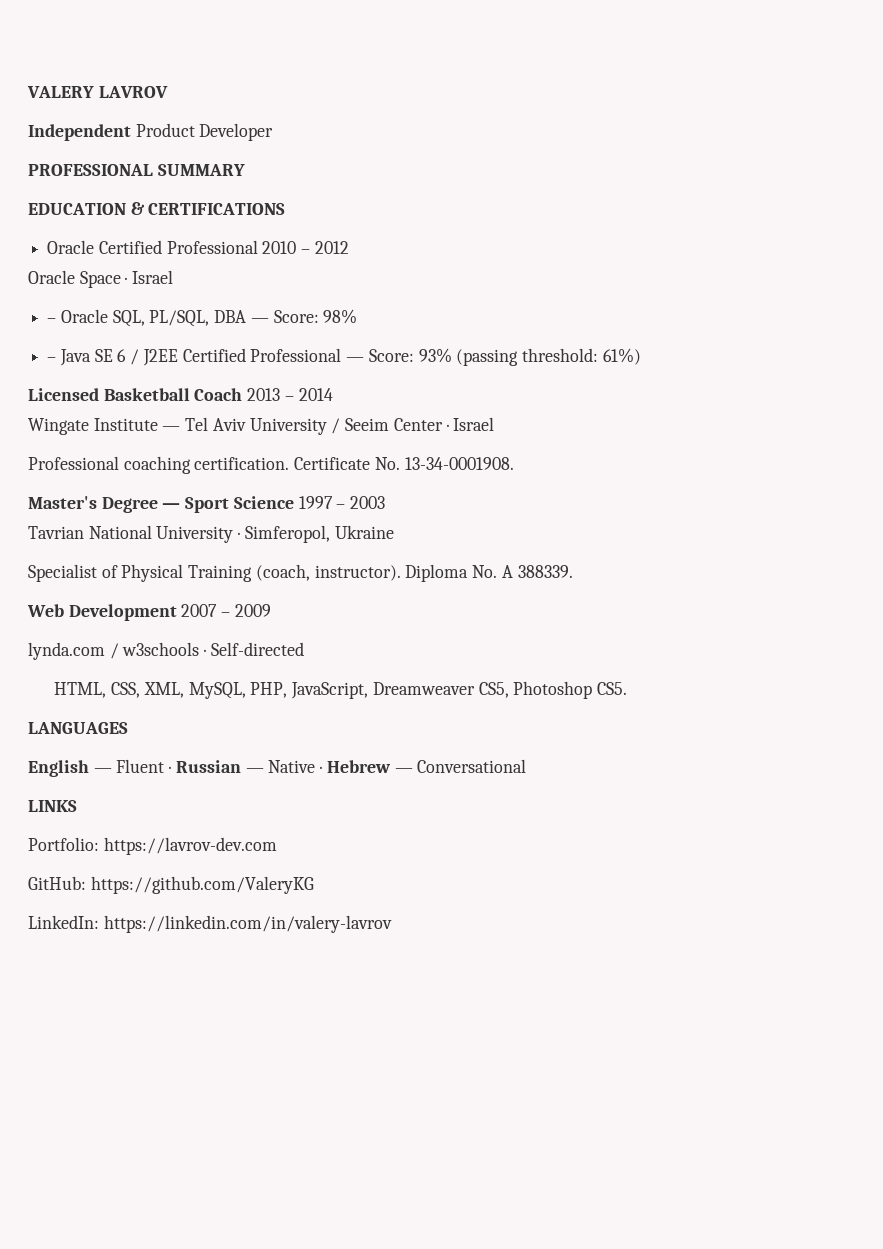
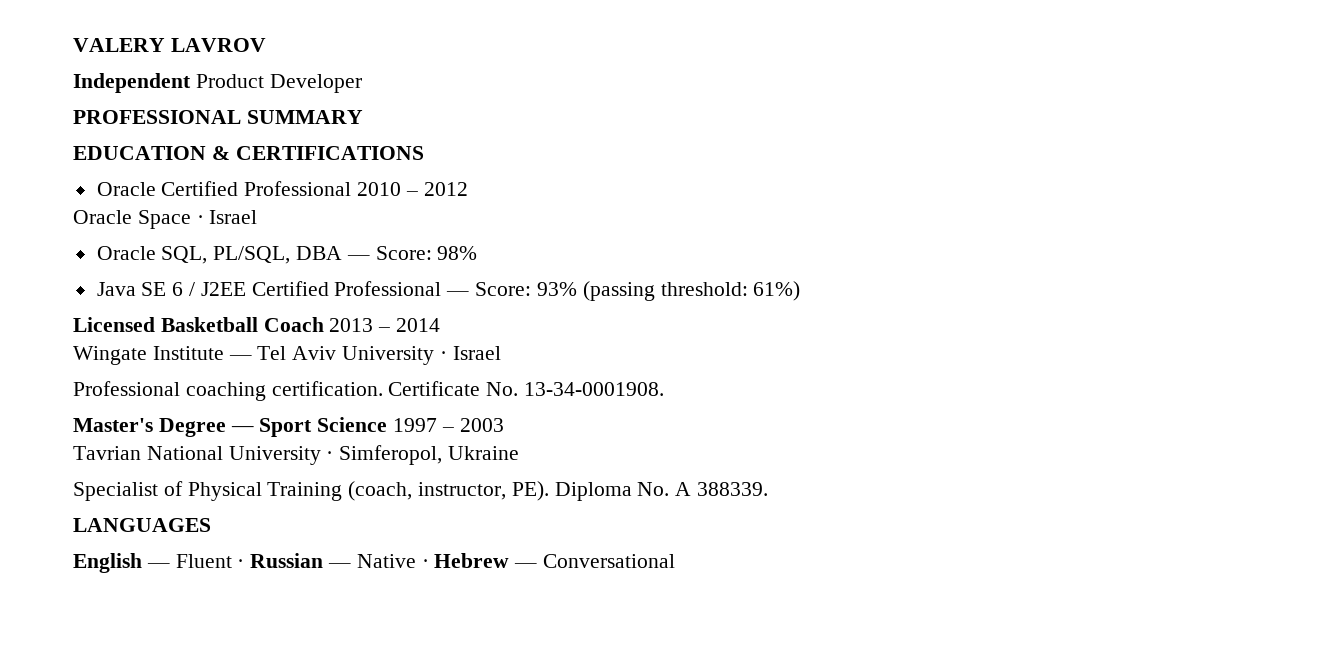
[47,318,57,323] – -> (258, 217) none
[47,357,57,362] – -> (478, 253) none
[331,418,443,434] / Seeim Center -> (435, 355) none
[314,565,401,581] instructor). -> [418,481,549,501] instructor, PE).
[27,604,271,621] [28,642,304,660] [54,681,627,699] // Web Development 2007 – 2009 // lynda.com / w3schools · Self-directed // HTML, CSS, XML, MySQL, PHP, JavaScript, Dreamweaver CS5, Photoshop CS5. -> (769, 489) none
[28,800,77,812] [28,837,277,855] [28,876,314,894] [28,915,392,933] // LINKS // Portfolio: https://lavrov-dev.com // GitHub: https://github.com/ValeryKG // LinkedIn: https://linkedin.com/in/valery-lavrov -> (676, 561) none

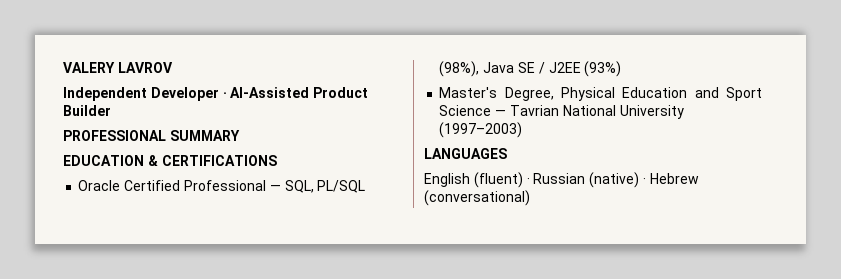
[195,74,362,93] Product Developer -> [150,87,369,101] [63,105,111,116] Developer · AI-Assisted Product Builder
[357,182,468,196] [73,210,258,229] [96,246,478,264] 2010 – 2012 // Oracle Space · Israel // Oracle SQL, PL/SQL, DBA — Score: 98% // -> [269,180,366,193] [439,61,480,77] — SQL, PL/SQL (98%),
[172,282,184,296] 6 -> (535, 67) none
[251,281,801,301] [73,317,441,332] [73,346,501,365] [73,381,665,401] [73,417,504,437] [73,445,520,465] [73,481,769,501] [73,518,211,532] [73,553,676,573] Certified Professional — Score: 93% (passing threshold: 61%) // Licensed Basketball Coach 2013 – 2014 // Wingate Institute — Tel Aviv University · Israel // Professional coaching certification. Certificate No. 13-34-0001908. // Master's Degree — Sport Science 1997 – 2003 // Tavrian National University · Simferopol, Ukraine // Specialist of Physical Training (coach, instructor, PE). Diploma No. A 388339. // LANGUAGES // English — Fluent · Russian — Native · Hebrew — Conversational -> [584,61,622,77] [439,87,762,101] [439,105,684,119] [439,122,523,138] [424,148,507,159] [424,172,699,188] [424,190,530,206] (93%) // Master's Degree, Physical Education and Sport Science — Tavrian National University (1997–2003) // LANGUAGES // English (fluent) · Russian (native) · Hebrew (conversational)

